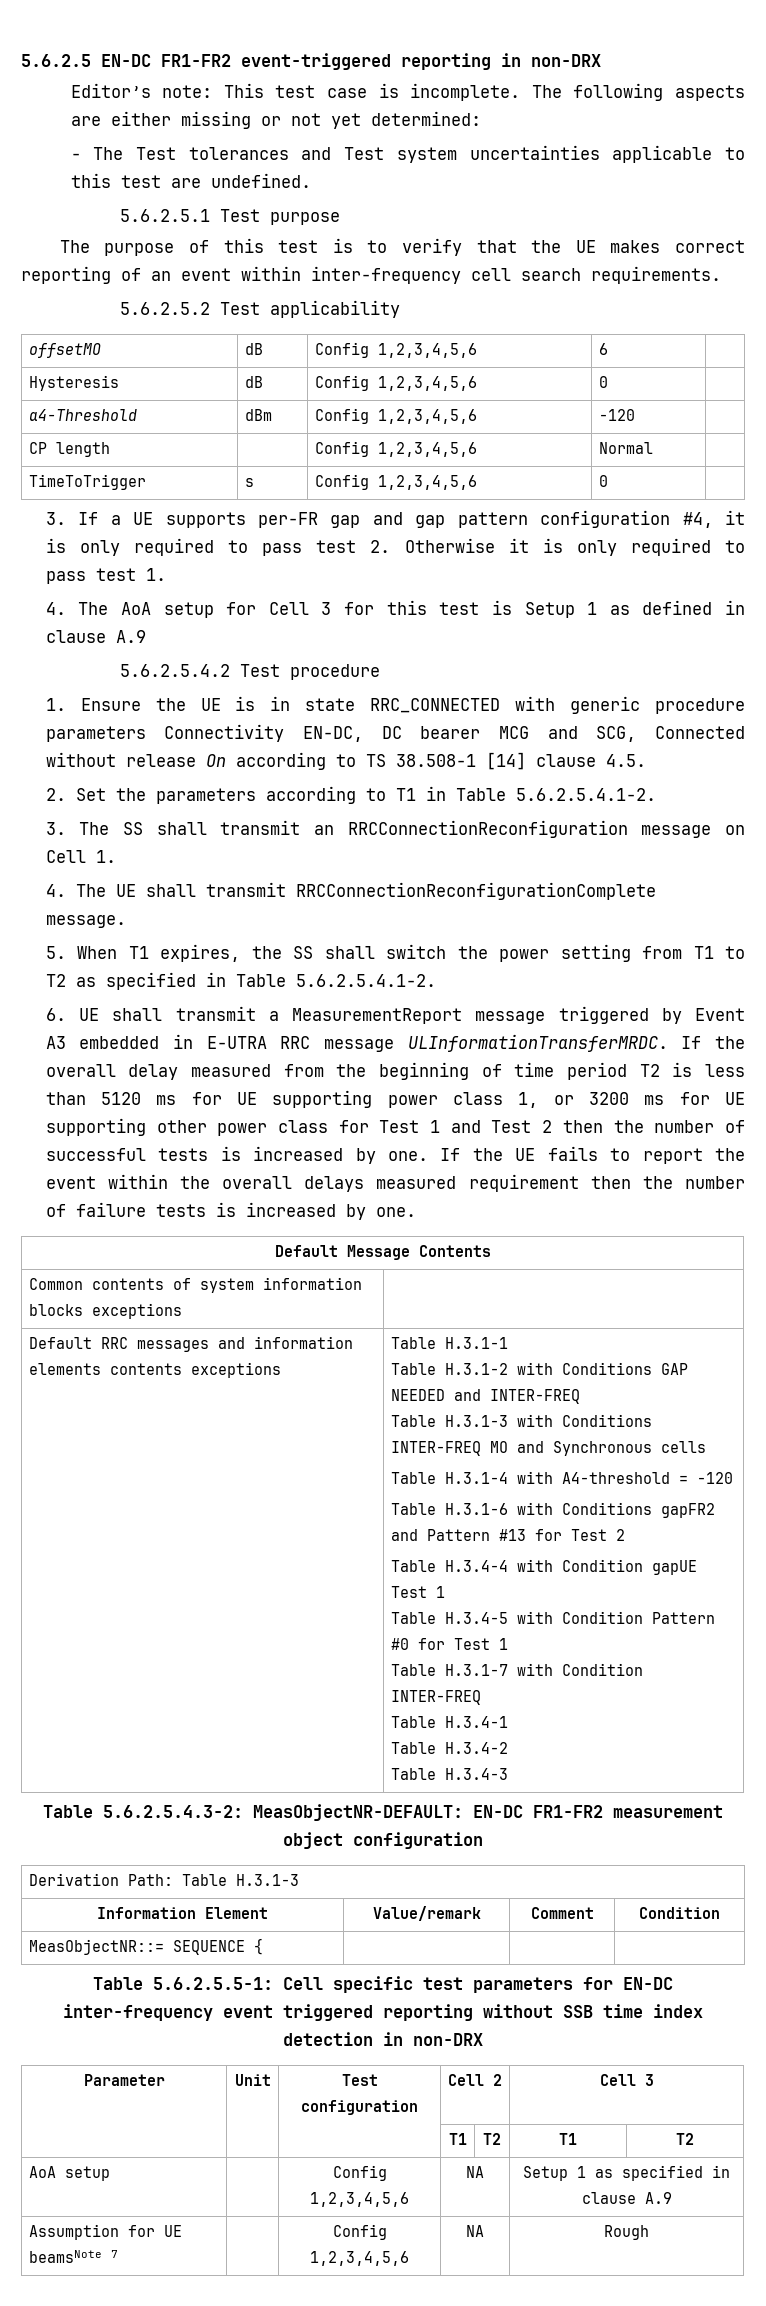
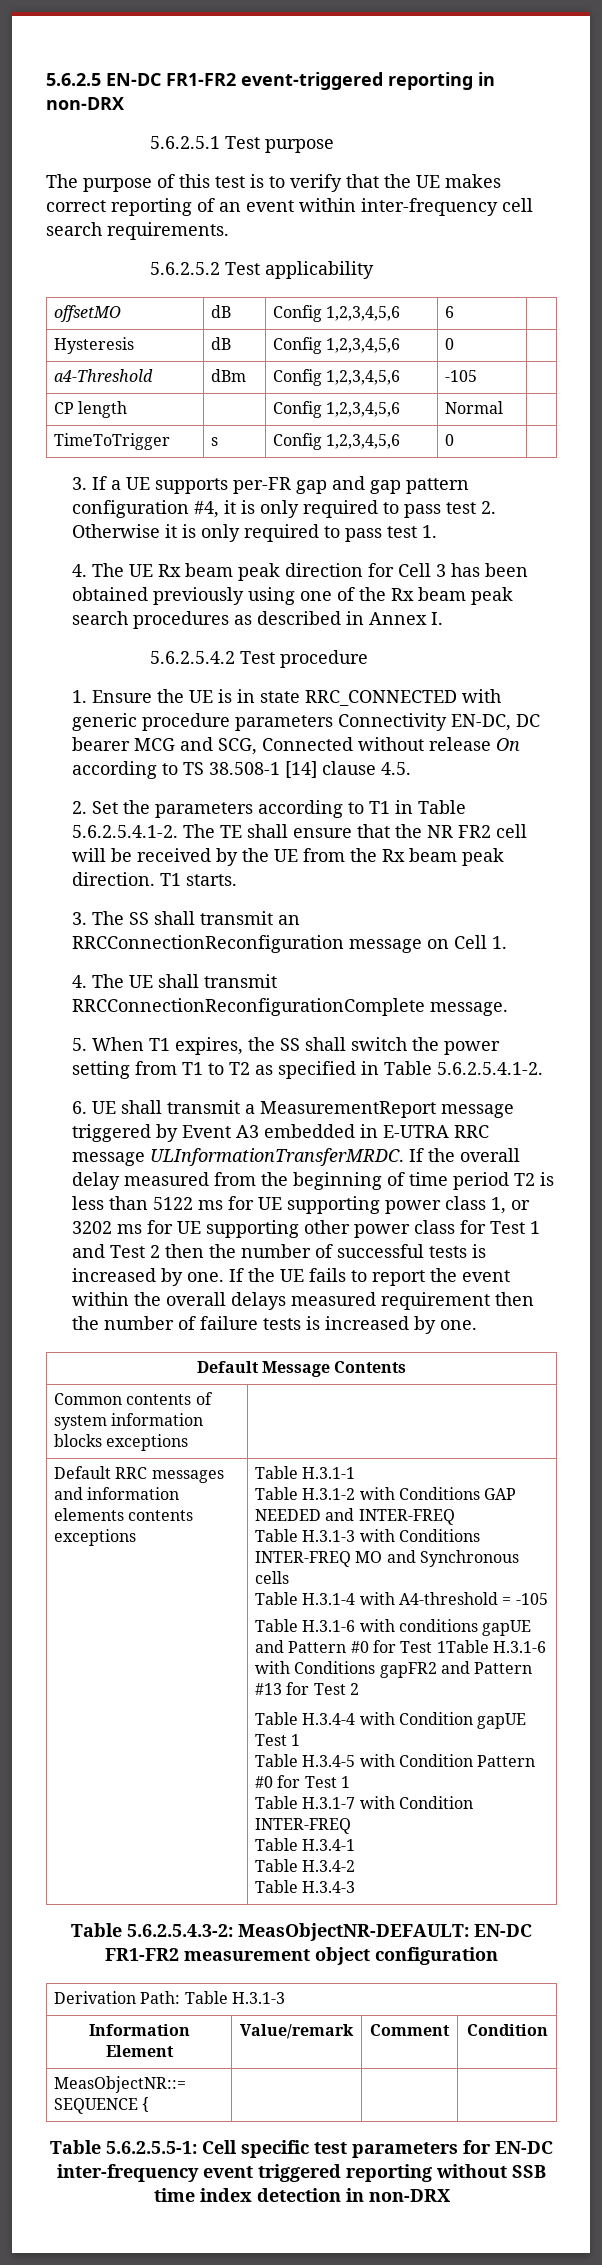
[70,83,745,101] [70,111,481,129] [70,145,745,163] [70,173,311,188] // Editor’s note: This test case is incomplete. The following aspects are either missing or not yet determined: // - The Test tolerances and Test system uncertainties applicable to this test are undefined. -> (124, 103) none
[598,409,635,421] -120 -> [445,370,478,382] -105
[121,600,745,618] [45,630,146,643] AoA setup for Cell 3 for this test is Setup 1 as defined in clause A.9 -> [128,563,528,581] [71,587,513,605] [71,611,443,629] UE Rx beam peak direction for Cell 3 has been obtained previously using one of the Rx beam peak search procedures as described in Annex I.
(656, 794) none -> [182,824,527,838] [71,848,504,866] [71,872,237,886] The TE shall ensure that the NR FR2 cell will be received by the UE from the Rx beam peak direction. T1 starts.
[101,1092,142,1105] 5120 -> [152,1197,193,1210] 5122
[589,1092,630,1105] 3200 -> [71,1221,112,1234] 3202
[696,1472,733,1484] -120 -> [515,1593,548,1605] -105
(553, 1508) none -> [399,1619,532,1636] [255,1640,546,1653] [255,1661,291,1674] conditions gapUE and Pattern #0 for Test 1Table H.3.1-6 with
[83,2074,165,2086] [234,2074,271,2086] [341,2074,378,2086] [301,2100,418,2115] [448,2074,502,2086] [599,2074,654,2086] [448,2133,467,2145] [483,2133,501,2145] [559,2133,577,2145] [676,2133,694,2145] [28,2166,110,2181] [332,2165,387,2181] [310,2192,409,2207] [466,2166,484,2178] [523,2165,730,2181] [581,2192,672,2204] [28,2224,182,2240] [28,2250,118,2263] [332,2224,387,2240] [310,2251,409,2266] [466,2225,484,2237] [604,2225,649,2240] // Parameter | Unit | Test configuration | Cell 2 | Cell 3 // | | | T1 | T2 | T1 | T2 // AoA setup | | Config 1,2,3,4,5,6 | NA | Setup 1 as specified in clause A.9 // Assumption for UE beamsNote 7 | | Config 1,2,3,4,5,6 | NA | Rough -> (450, 2195) none

